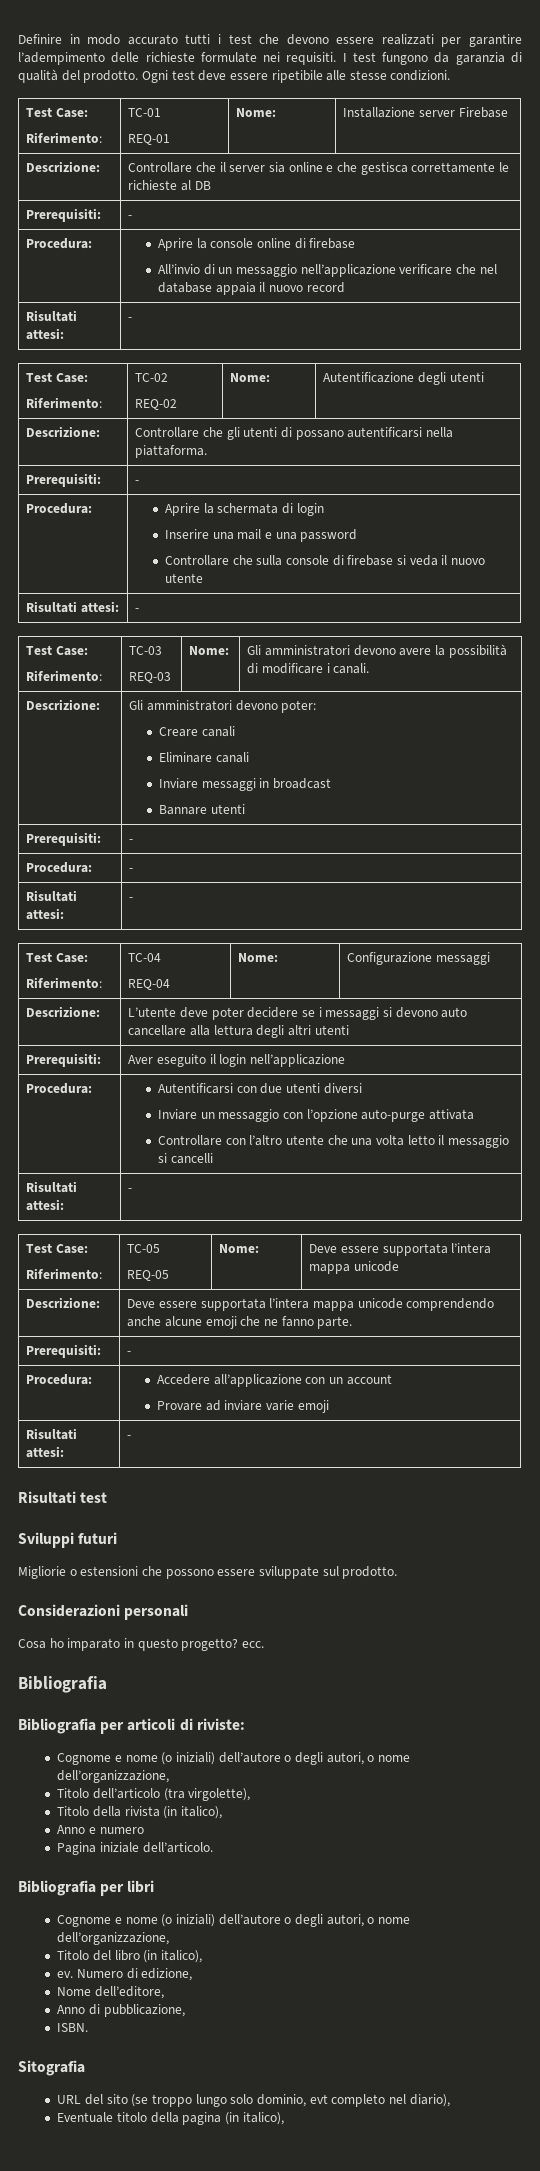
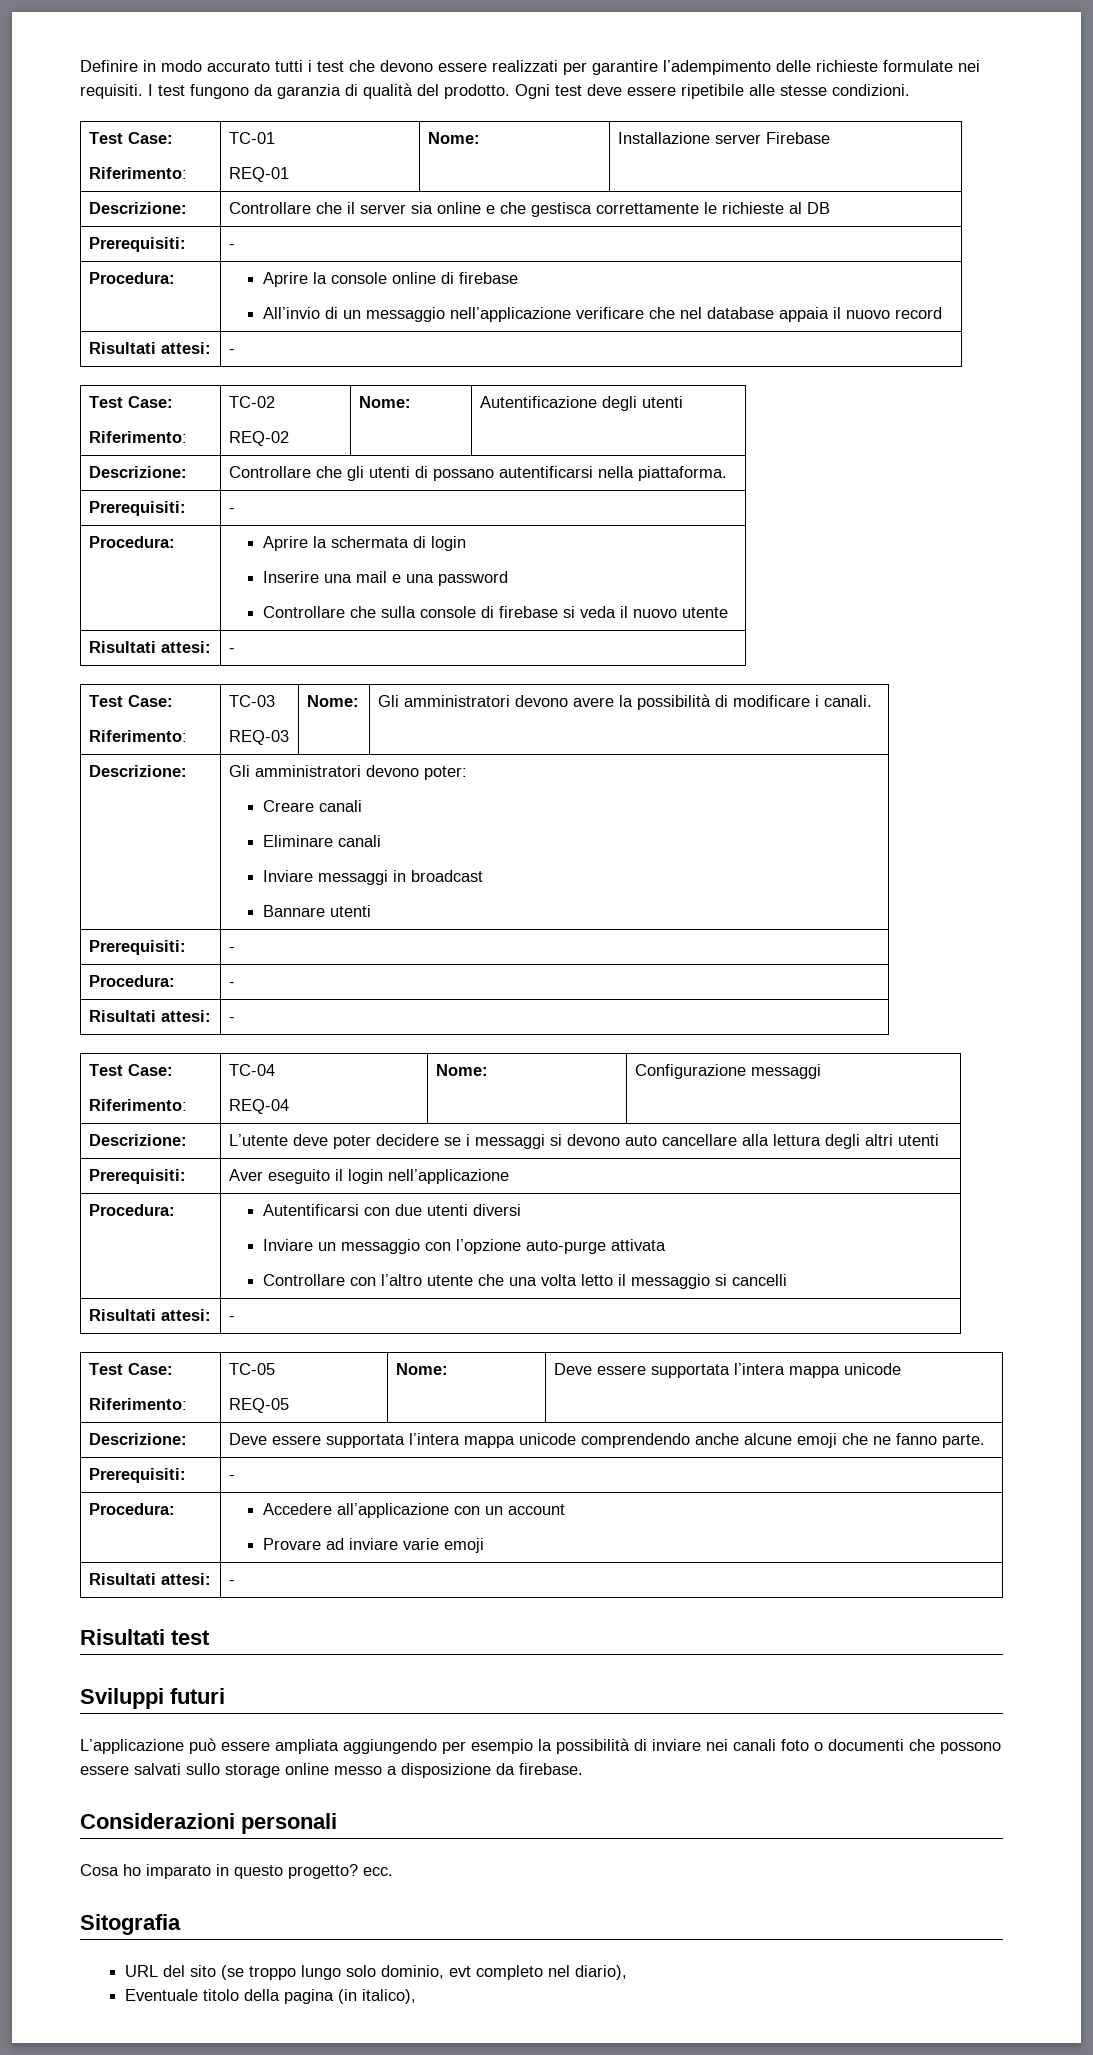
[18,1566,398,1579] Migliorie o estensioni che possono essere sviluppate sul prodotto. -> [80,1738,1001,1754] [80,1763,583,1778] L’applicazione può essere ampliata aggiungendo per esempio la possibilità di inviare nei canali foto o documenti che possono essere salvati sullo storage online messo a disposizione da firebase.
[18,1676,107,1693] [18,1718,245,1734] [57,1752,410,1765] [57,1770,170,1783] [57,1788,251,1801] [57,1806,222,1819] [57,1825,144,1834] [57,1842,213,1855] [18,1880,155,1896] [57,1914,410,1927] [57,1932,170,1945] [57,1950,202,1963] [57,1968,193,1981] [57,1986,165,1999] [57,2004,185,2017] [57,2023,89,2032] // Bibliografia // Bibliografia per articoli di riviste: // Cognome e nome (o iniziali) dell’autore o degli autori, o nome dell’organizzazione, // Titolo dell’articolo (tra virgolette), // Titolo della rivista (in italico), // Anno e numero // Pagina iniziale dell’articolo. // Bibliografia per libri // Cognome e nome (o iniziali) dell’autore o degli autori, o nome dell’organizzazione, // Titolo del libro (in italico), // ev. Numero di edizione, // Nome dell’editore, // Anno di pubblicazione, // ISBN. -> (393, 1871) none

